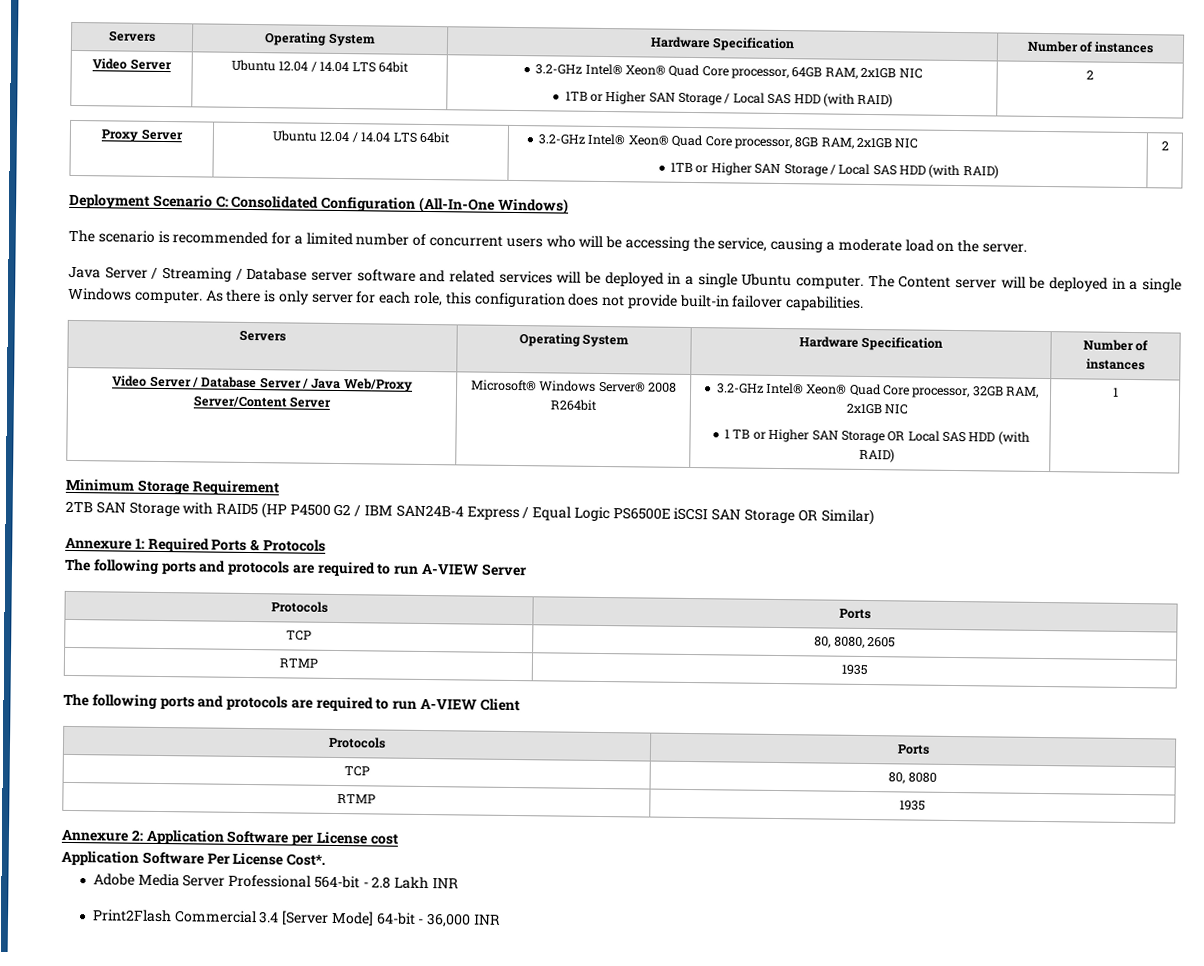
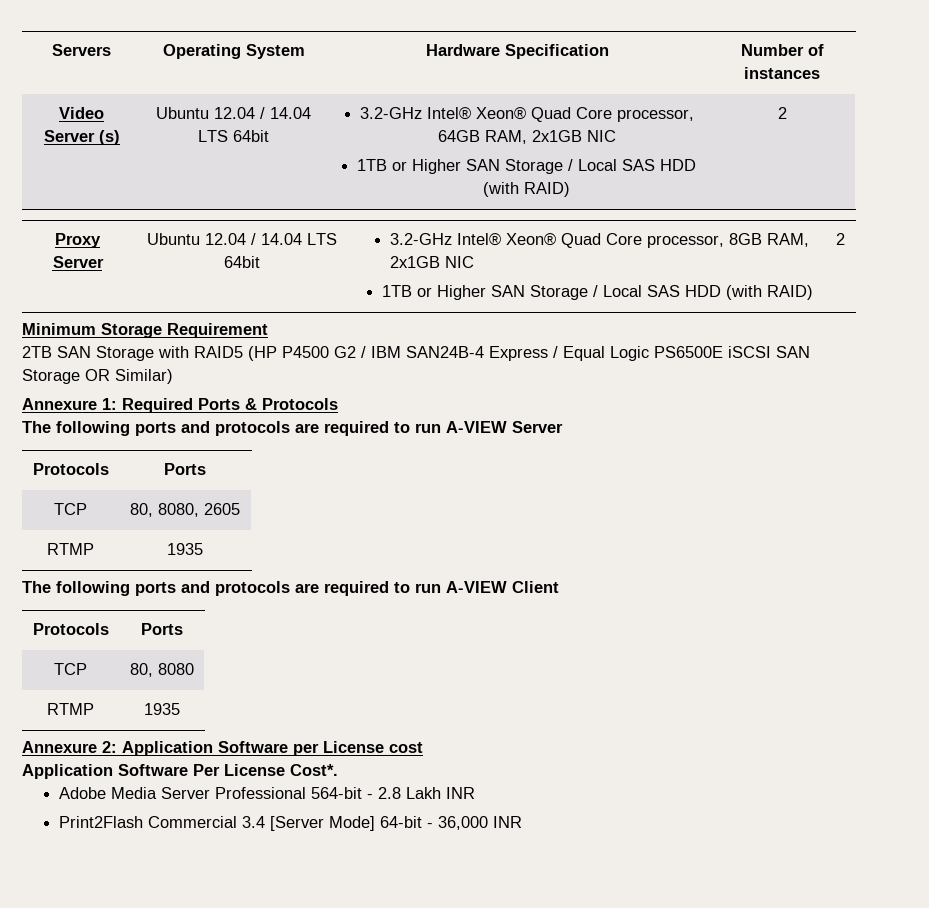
(172, 64) none -> [98,130,120,145] (s)
[69,193,569,215] [68,229,1027,253] [68,266,1182,293] [68,287,865,311] [239,329,286,342] [518,333,630,348] [798,336,944,351] [1082,339,1149,352] [1086,358,1145,371] [112,375,413,392] [192,395,332,408] [470,379,678,393] [550,399,597,411] [716,382,1040,399] [845,403,909,415] [724,428,1030,445] [858,448,895,463] [1112,387,1119,397] // Deployment Scenario C: Consolidated Configuration (All-In-One Windows) // The scenario is recommended for a limited number of concurrent users who will be accessing the service, causing a moderate load on the server. // Java Server / Streaming / Database server software and related services will be deployed in a single Ubuntu computer. The Content server will be deployed in a single Windows computer. As there is only server for each role, this configuration does not provide built-in failover capabilities. // Servers | Operating System | Hardware Specification | Number of instances // Video Server / Database Server / Java Web/Proxy Server/Content Server | Microsoft® Windows Server® 2008 R264bit | 3.2-GHz Intel® Xeon® Quad Core processor, 32GB RAM, 2x1GB NIC // 1 TB or Higher SAN Storage OR Local SAS HDD (with RAID) | 1 -> (845, 239) none

